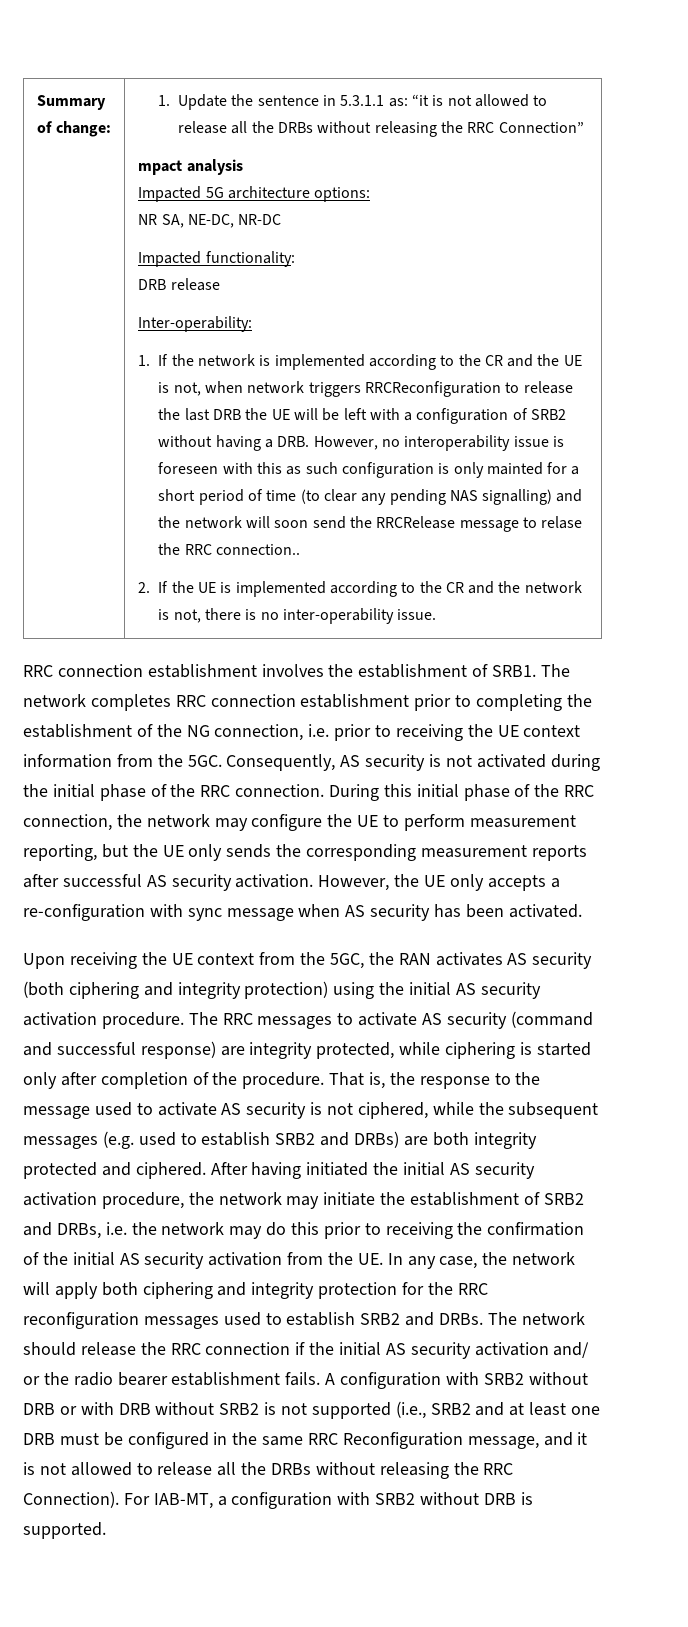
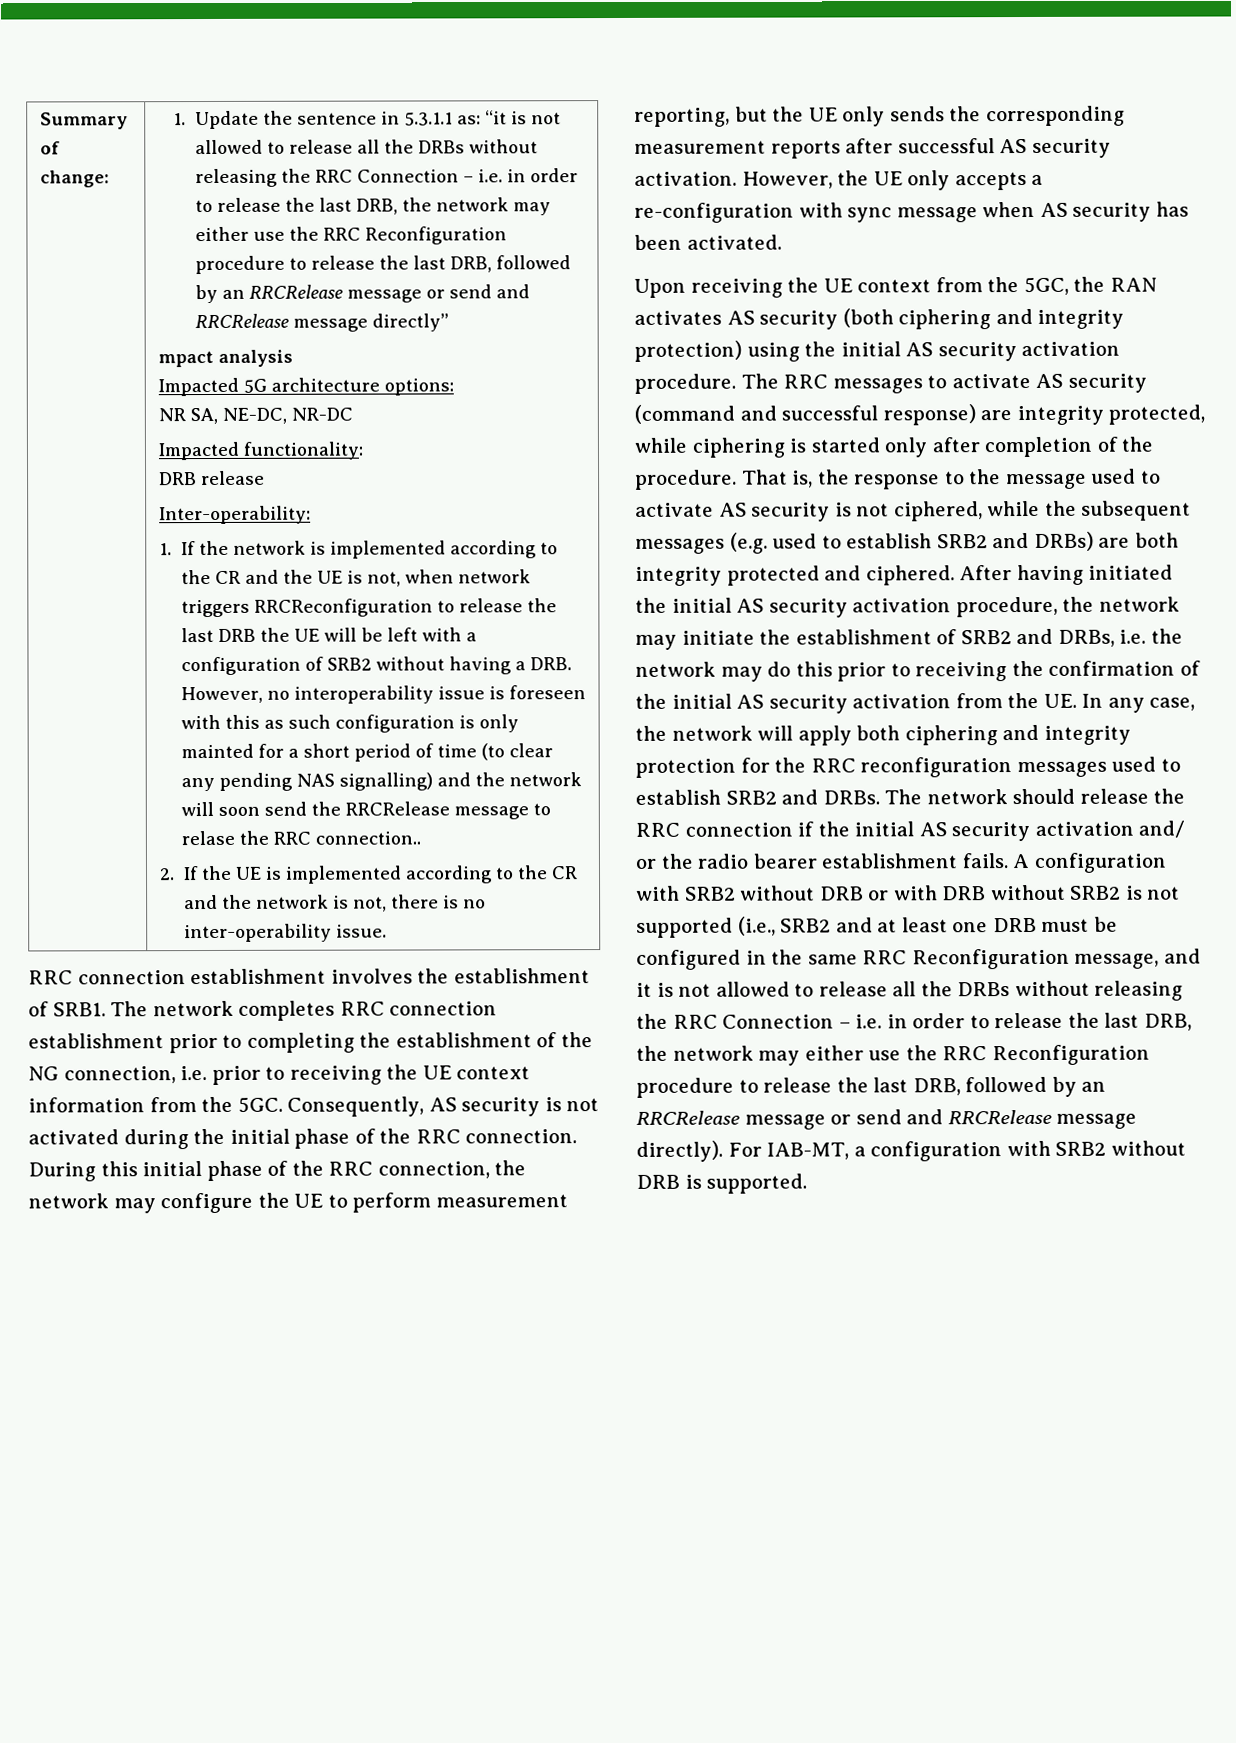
[498,122,584,133] Connection” -> [356,168,578,183] [194,197,551,216] [194,226,507,245] [194,255,571,275] [194,284,530,304] [194,313,449,332] Connection – i.e. in order to release the last DRB, the network may either use the RRC Reconfiguration procedure to release the last DRB, followed by an RRCRelease message or send and RRCRelease message directly”
[23,1491,119,1508] Connection). -> [722,1012,1192,1031] [636,1044,1150,1066] [636,1076,1107,1098] [636,1109,1138,1130] [636,1140,723,1162] Connection – i.e. in order to release the last DRB, the network may either use the RRC Reconfiguration procedure to release the last DRB, followed by an RRCRelease message or send and RRCRelease message directly).

